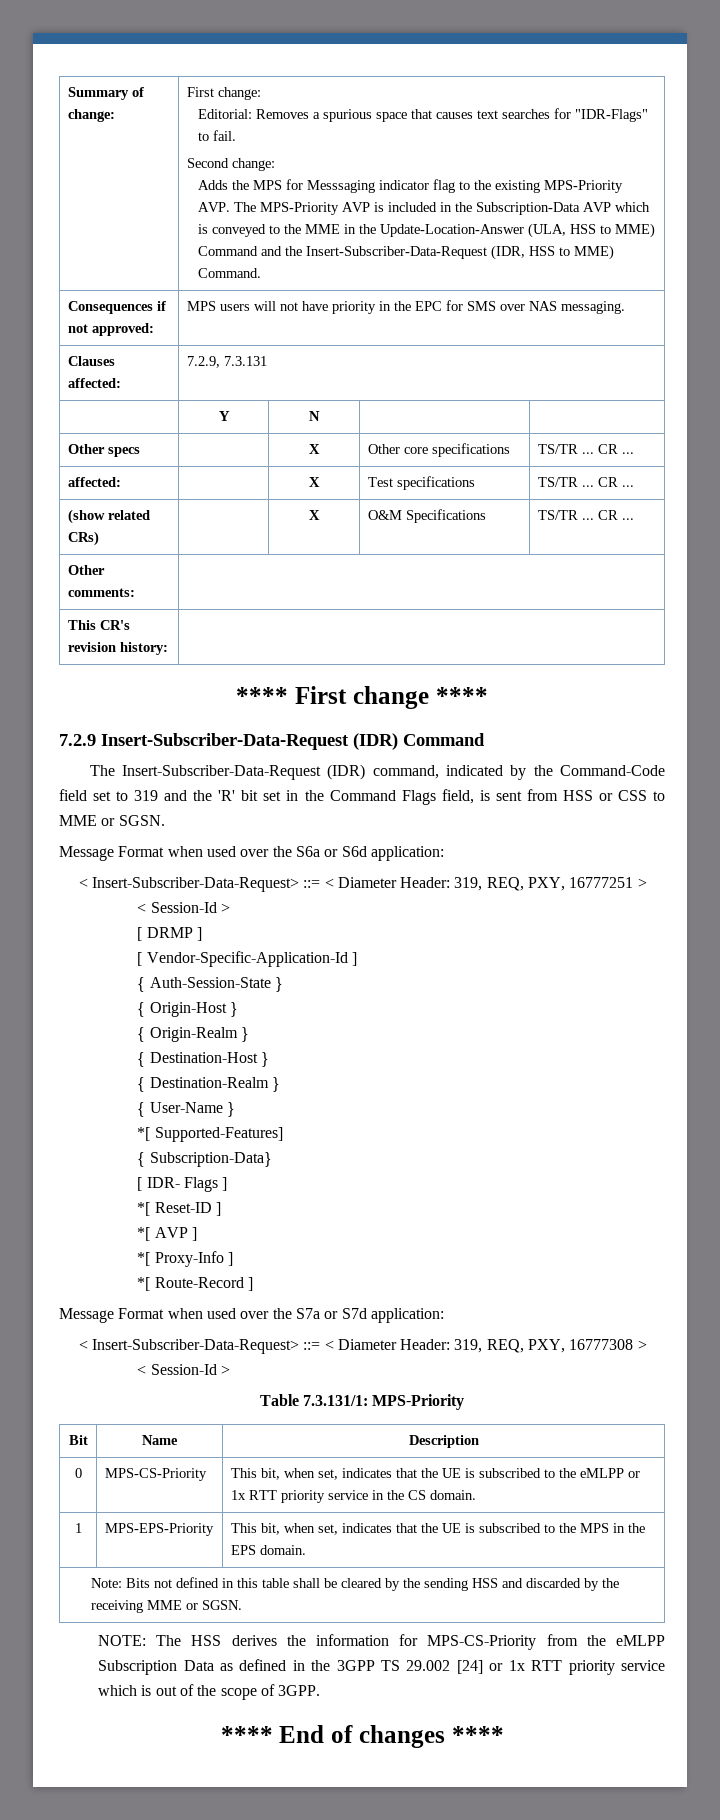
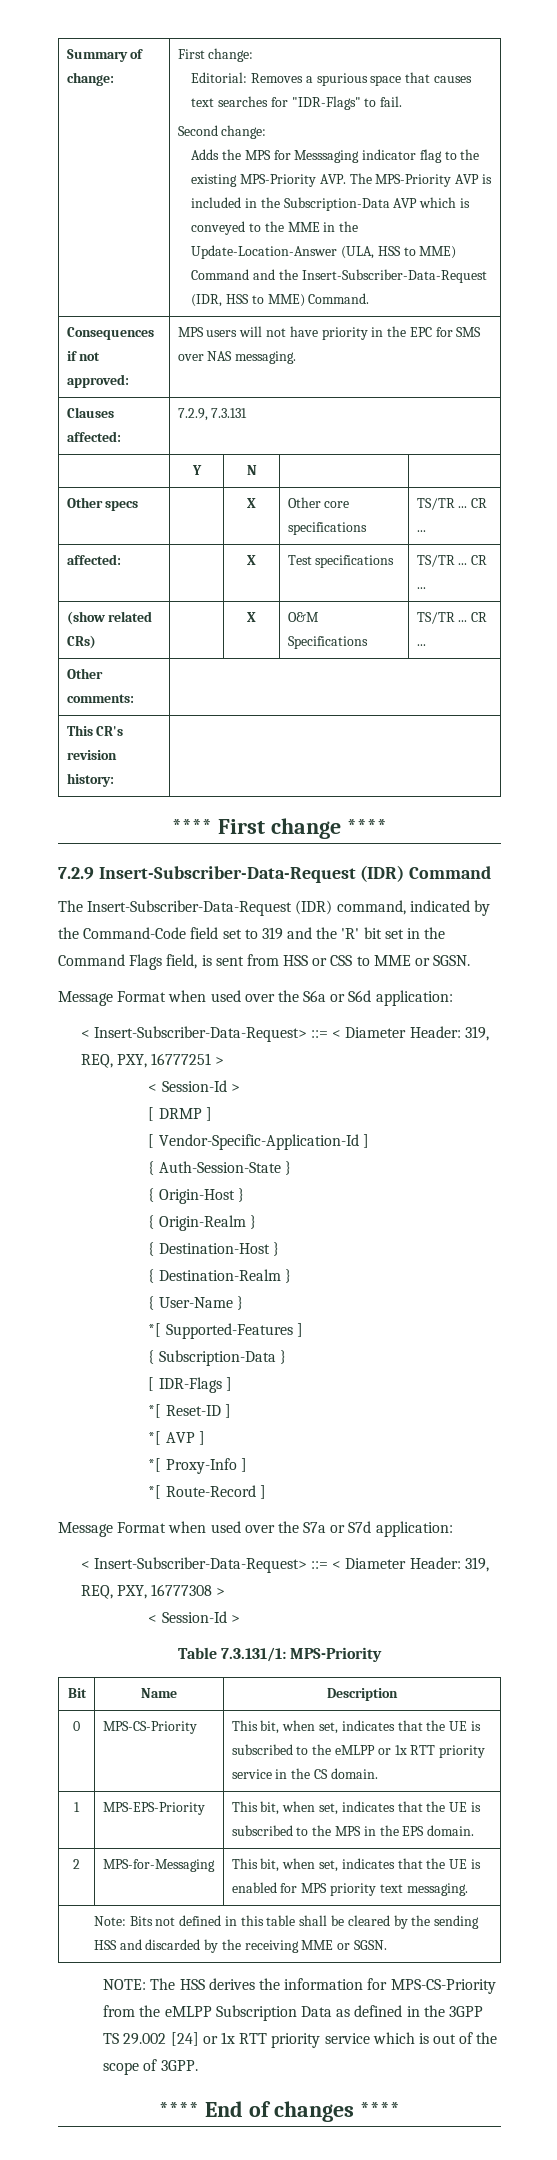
[154,1127,283,1142] [137,1152,272,1167] [137,1177,218,1192] Supported-Features] // { Subscription-Data} // [ IDR- Flags -> [165,1323,303,1339] [148,1350,286,1366] [148,1377,222,1393] Supported-Features ] // { Subscription-Data } // [ IDR-Flags
(306, 1550) none -> [73,1859,80,1869] [102,1859,215,1872] [231,1858,481,1872] [231,1882,468,1896] // 2 | MPS-for-Messaging | This bit, when set, indicates that the UE is enabled for MPS priority text messaging.

